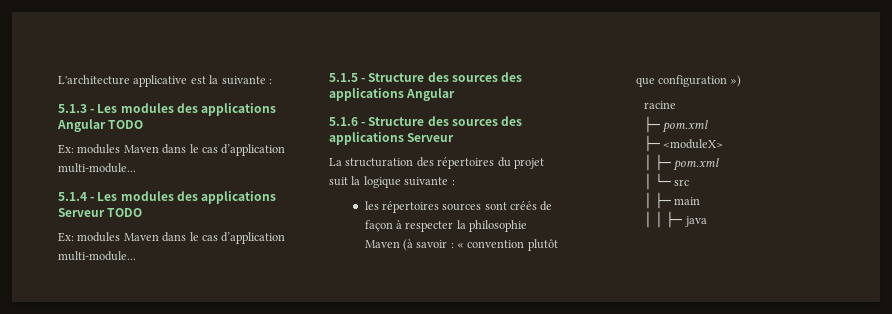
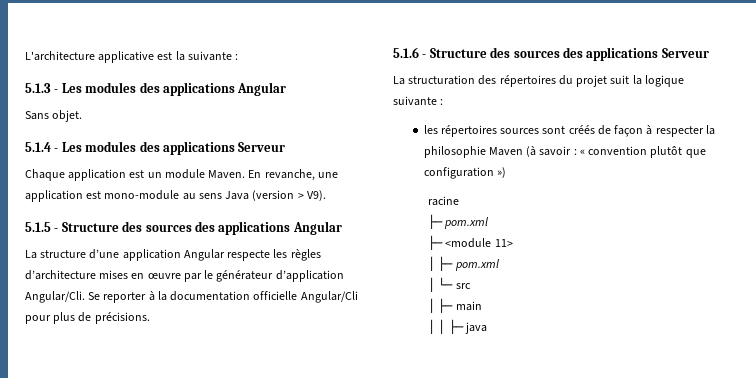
[108,120,144,129] [58,144,286,156] [58,163,136,173] TODO // Ex: modules Maven dans le cas d’application multi-module... -> [25,110,83,122] // Sans objet.
[107,208,143,217] [58,232,286,244] [58,251,136,261] TODO // Ex: modules Maven dans le cas d’application multi-module... -> [25,169,338,181] [25,190,326,202] // Chaque application est un module Maven. En revanche, une application est mono-module au sens Java (version > V9).
(456, 94) none -> [25,249,321,261] [25,270,344,282] [25,291,358,303] [25,312,150,324] // La structure d’une application Angular respecte les règles d’architecture mises en œuvre par le générateur d’application Angular/Cli. Se reporter à la documentation officielle Angular/Cli pour plus de précisions.
[662,139,723,149] <moduleX> -> [445,238,513,248] <module 11>

